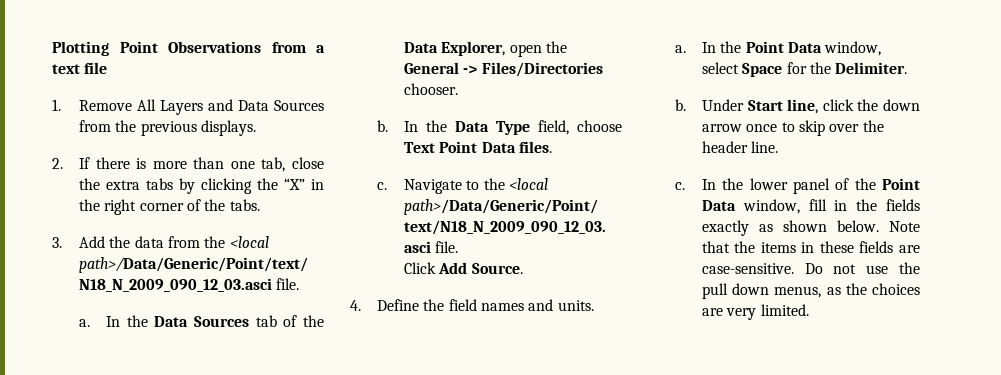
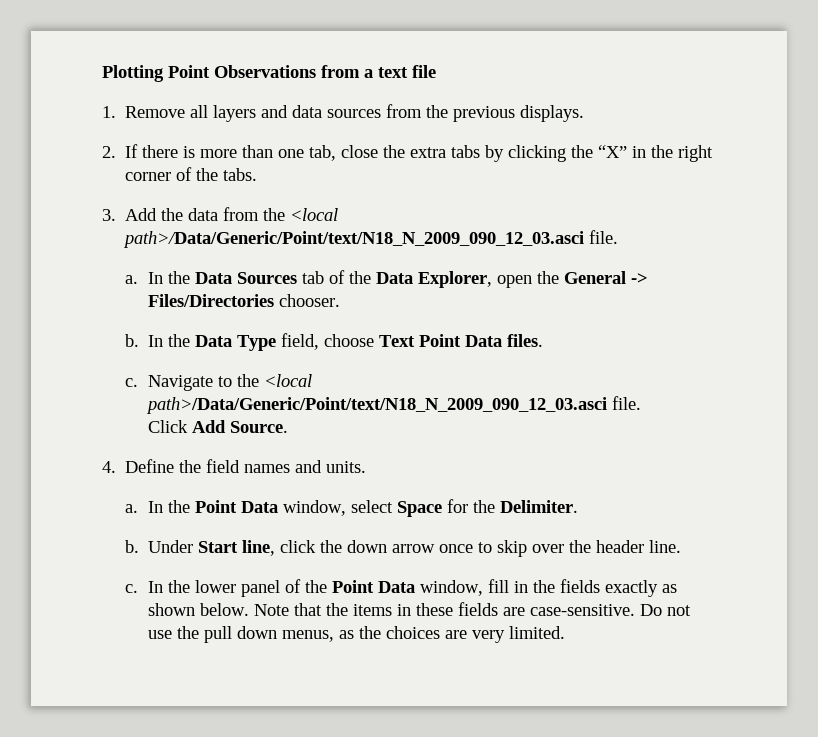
[136,99,324,115] All Layers and Data Sources -> [190,105,382,122] all layers and data sources

